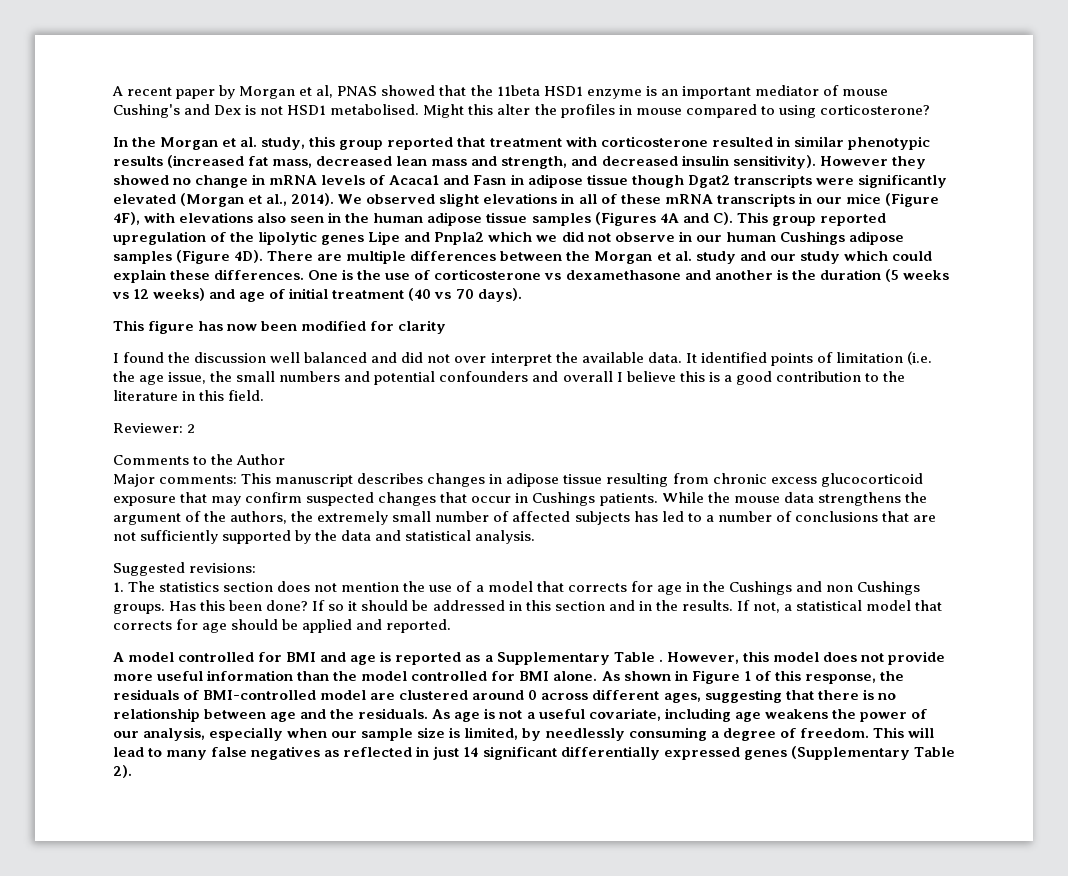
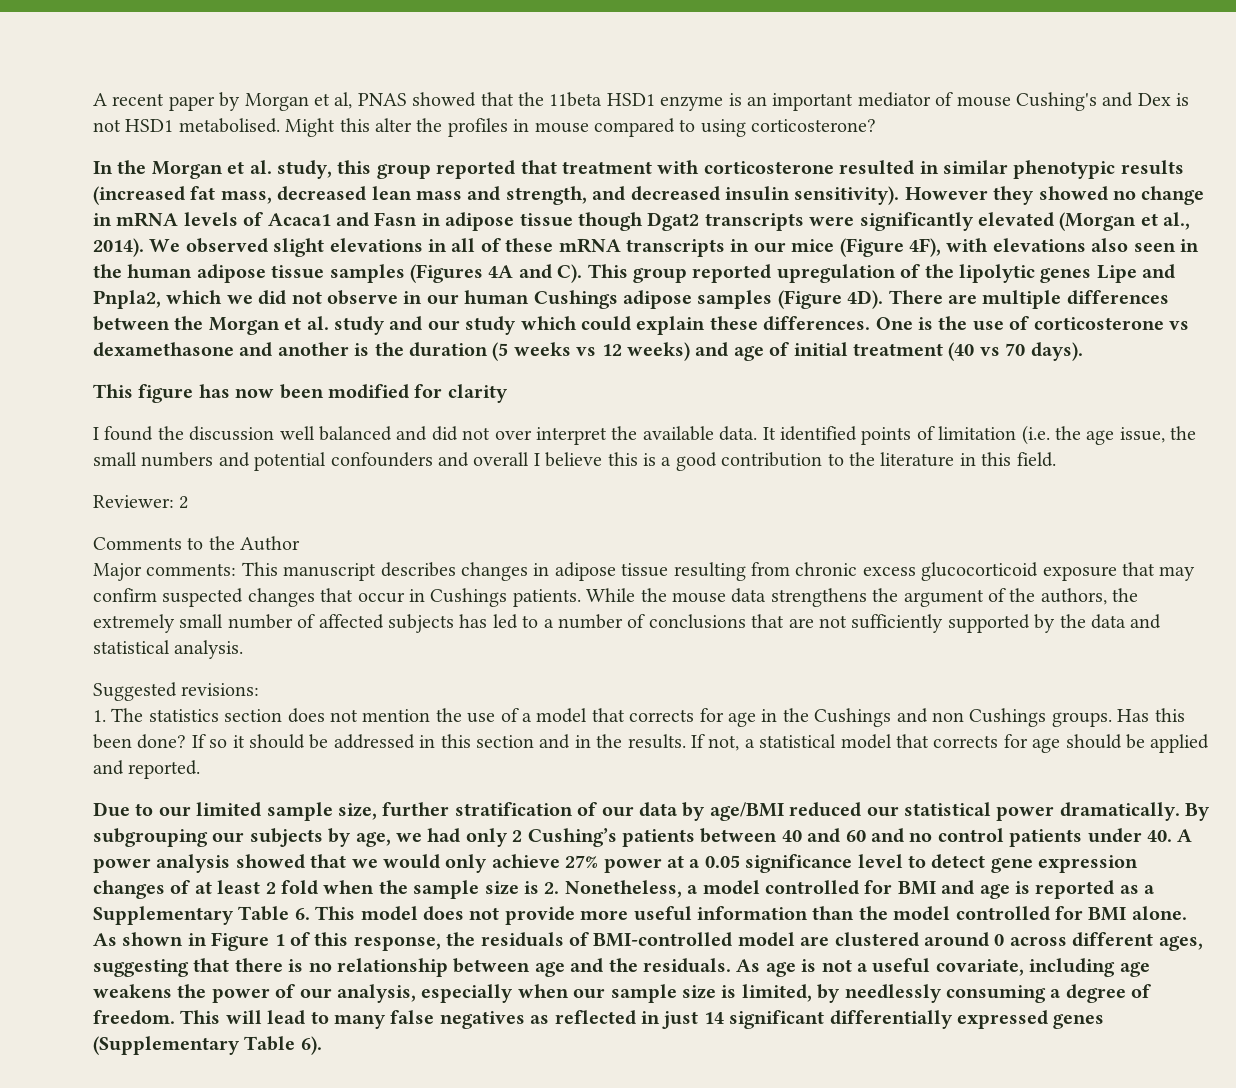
[434,232,485,245] Pnpla2 -> [93,290,161,309] Pnpla2,
[113,652,124,662] A -> [93,802,1211,821] [93,828,1193,847] [93,854,1139,873] [93,880,699,899] Due to our limited sample size, further stratification of our data by age/BMI reduced our statistical power dramatically. By subgrouping our subjects by age, we had only 2 Cushing’s patients between 40 and 60 and no control patients under 40. A power analysis showed that we would only achieve 27% power at a 0.05 significance level to detect gene expression changes of at least 2 fold when the sample size is 2. Nonetheless, a
[658,651,769,664] . However, this -> [294,906,356,920] 6. This
[113,765,132,778] 2). -> [300,1036,322,1055] 6).

